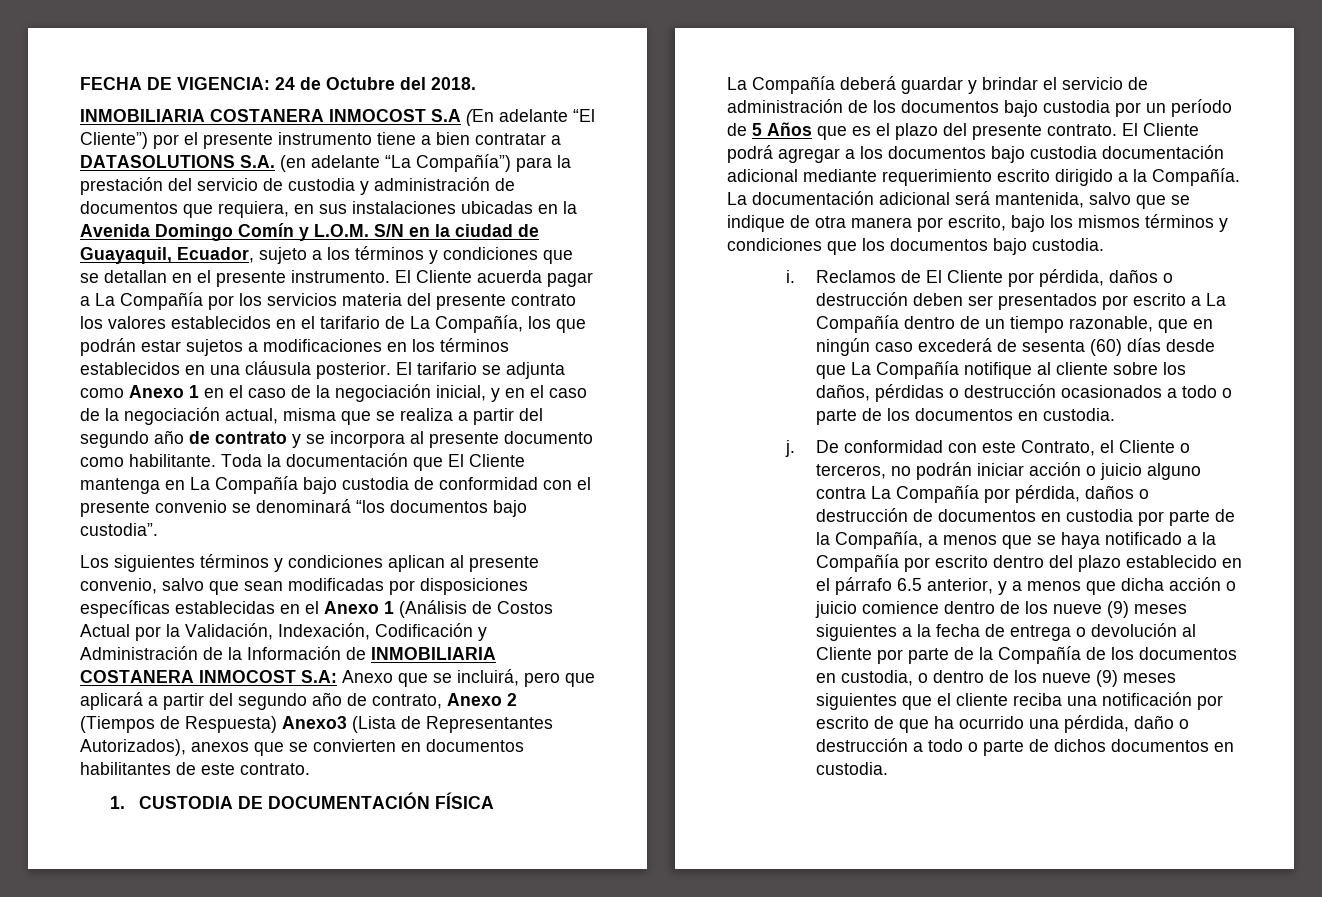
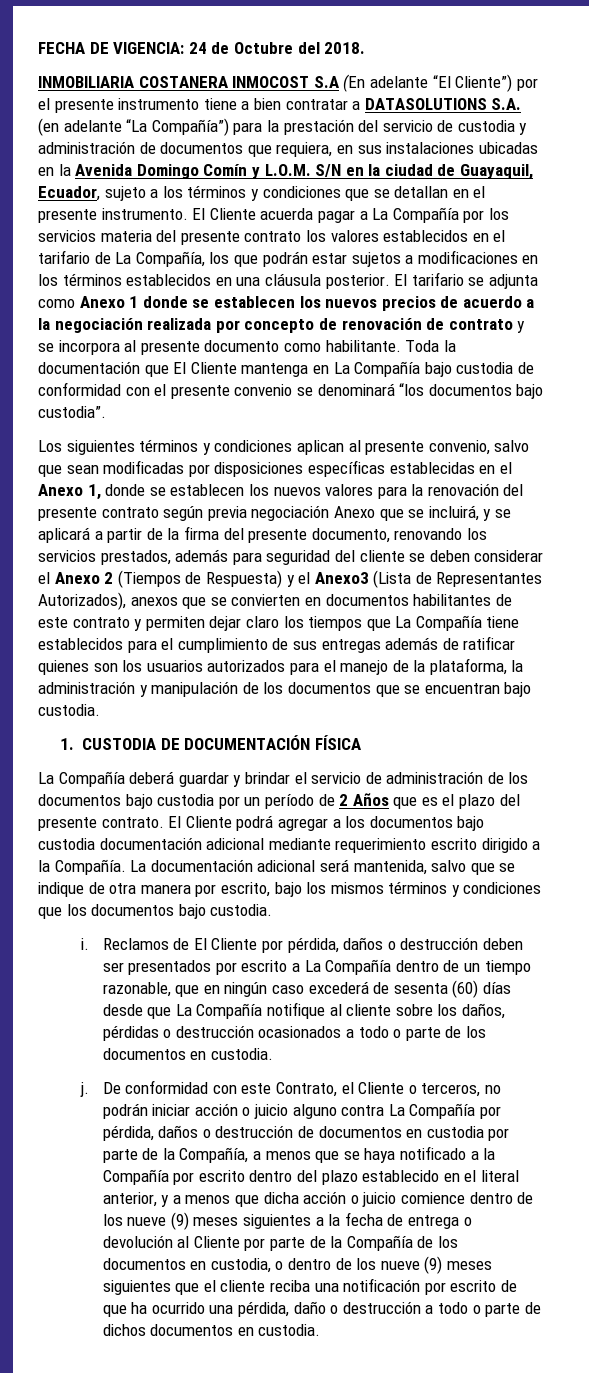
[204,384,587,402] [80,407,543,425] [80,430,184,448] en el caso de la negociación inicial, y en el caso de la negociación actual, misma que se realiza a partir del segundo año -> [142,296,535,311] [38,318,422,333] donde se establecen los nuevos precios de acuerdo a la negociación realizada por concepto de renovación
[384,600,553,618] [80,623,487,641] [80,646,496,660] [80,670,337,683] 1 (Análisis de Costos Actual por la Validación, Indexación, Codificación y Administración de la Información de INMOBILIARIA COSTANERA INMOCOST S.A: -> [87,483,524,500] [38,505,330,521] 1, donde se establecen los nuevos valores para la renovación del presente contrato según previa negociación
[524,672,595,687] pero que -> [483,509,511,521] y se
[209,692,442,710] del segundo año de contrato, -> [146,526,487,543] [38,549,544,565] [38,572,50,584] de la firma del presente documento, renovando los servicios prestados, además para seguridad del cliente se deben considerar el
(277, 724) none -> [286,572,311,587] y el
[240,763,310,775] contrato. -> [72,615,520,631] [38,636,516,653] [38,658,524,675] [38,681,532,697] [38,704,100,716] contrato y permiten dejar claro los tiempos que La Compañía tiene establecidos para el cumplimiento de sus entregas además de ratificar quienes son los usuarios autorizados para el manejo de la plataforma, la administración y manipulación de los documentos que se encuentran bajo custodia.
[752,123,762,136] 5 -> [339,794,349,806] 2
[834,577,922,595] párrafo 6.5 -> [481,1170,520,1182] literal

